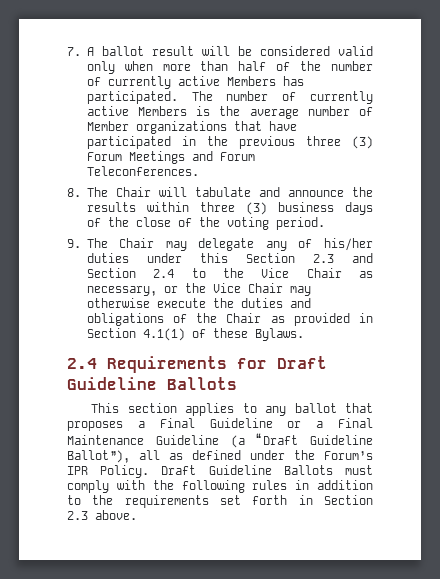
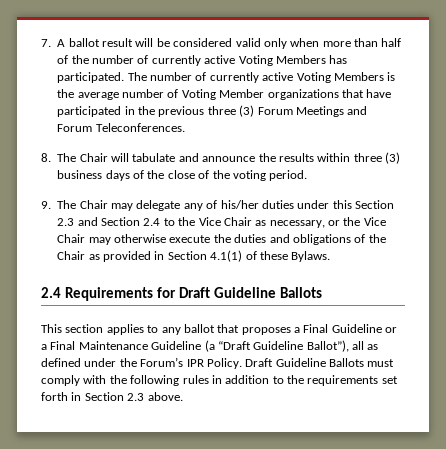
(220, 81) none -> [238,55,273,66] Voting
(129, 111) none -> [296,72,331,83] Voting
(373, 111) none -> [181,89,216,100] Voting

